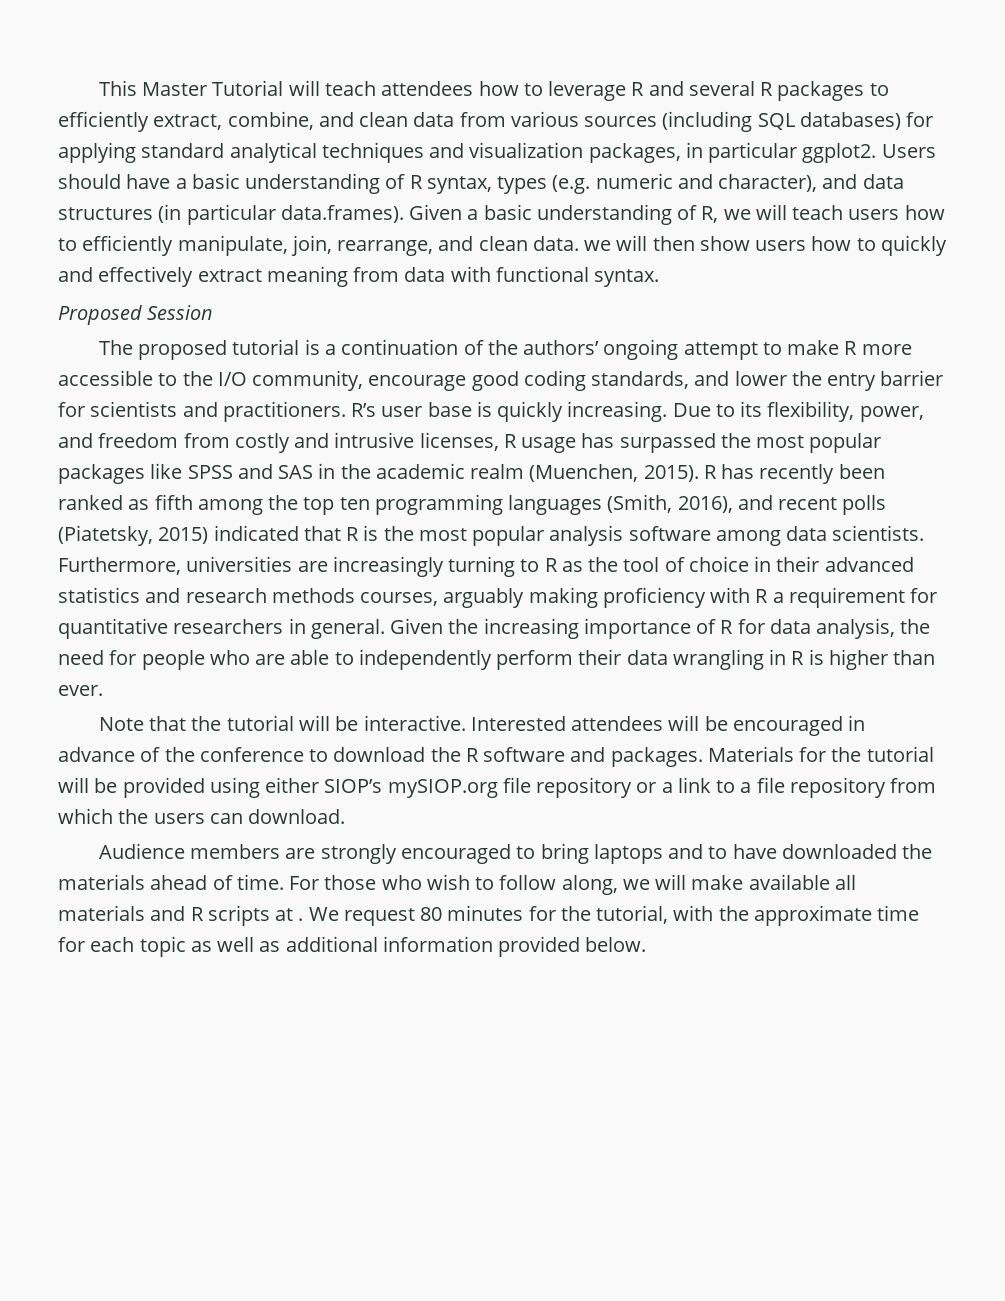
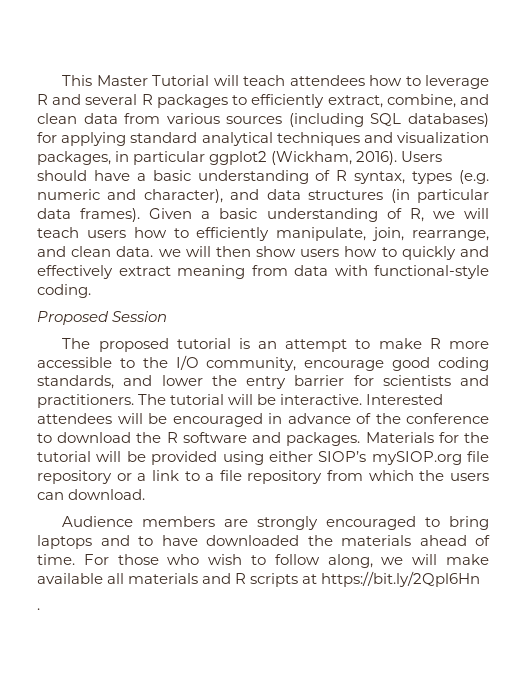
[802,143,877,163] ggplot2. -> [209,151,398,165] ggplot2 (Wickham, 2016).
[280,205,404,223] data.frames). -> [37,208,141,222] data frames).
[495,266,660,287] functional syntax. -> [374,265,489,279] [37,284,91,298] functional-style coding.
[325,339,679,360] a continuation of the authors’ ongoing -> [258,341,278,349] an
[351,401,924,422] [58,432,882,453] [58,463,885,484] [58,494,887,515] [58,525,925,546] [58,556,914,577] [58,587,938,608] [58,618,931,639] [58,649,936,670] [58,685,103,696] [98,716,222,731] R’s user base is quickly increasing. Due to its flexibility, power, and freedom from costly and intrusive licenses, R usage has surpassed the most popular packages like SPSS and SAS in the academic realm (Muenchen, 2015). R has recently been ranked as fifth among the top ten programming languages (Smith, 2016), and recent polls (Piatetsky, 2015) indicated that R is the most popular analysis software among data scientists. Furthermore, universities are increasingly turning to R as the tool of choice in their advanced statistics and research methods courses, arguably making proficiency with R a requirement for quantitative researchers in general. Given the increasing importance of R for data analysis, the need for people who are able to independently perform their data wrangling in R is higher than ever. // Note that the -> [138,394,167,405] The
[298,905,920,926] [58,936,647,957] . We request 80 minutes for the tutorial, with the approximate time for each topic as well as additional information provided below. -> [321,571,481,587] [37,608,40,610] https://bit.ly/2Qpl6Hn // .

